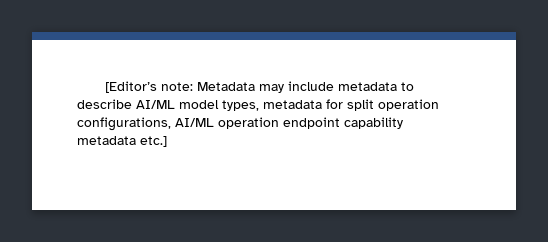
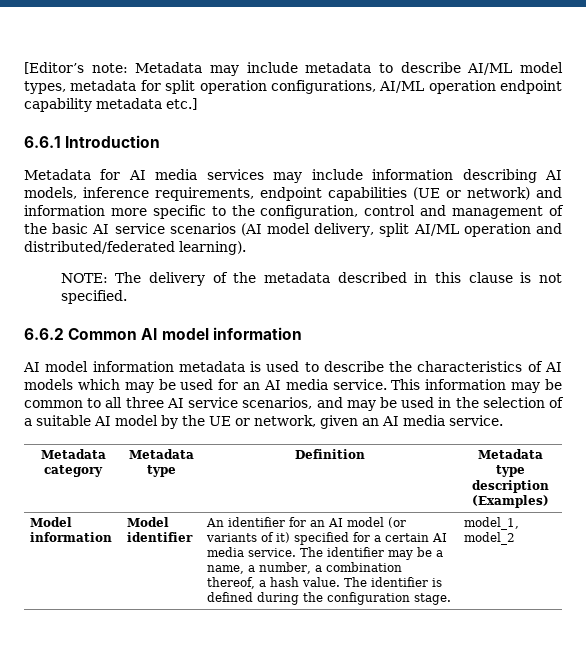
(167, 141) none -> [24,135,161,148] [24,169,563,183] [24,187,562,201] [24,205,565,219] [24,223,562,237] [24,241,246,255] [60,272,563,286] [60,290,127,304] [24,327,302,340] [23,361,562,372] [24,379,562,393] [24,397,565,411] [24,415,503,429] [40,449,106,459] [44,465,103,477] [129,449,194,459] [147,465,176,477] [295,449,365,459] [477,449,543,459] [495,465,525,477] [471,480,549,493] [471,495,549,508] [29,517,72,527] [29,532,112,542] [126,517,169,527] [126,532,193,542] [205,517,406,528] [205,532,447,545] [206,547,443,560] [206,562,402,574] [206,577,442,589] [206,592,451,605] [463,517,519,530] [463,532,515,545] // 6.6.1 Introduction // Metadata for AI media services may include information describing AI models, inference requirements, endpoint capabilities (UE or network) and information more specific to the configuration, control and management of the basic AI service scenarios (AI model delivery, split AI/ML operation and distributed/federated learning). // NOTE: The delivery of the metadata described in this clause is not specified. // 6.6.2 Common AI model information // AI model information metadata is used to describe the characteristics of AI models which may be used for an AI media service. This information may be common to all three AI service scenarios, and may be used in the selection of a suitable AI model by the UE or network, given an AI media service. // Metadata category | Metadata type | Definition | Metadata type description (Examples) // Model information | Model identifier | An identifier for an AI model (or variants of it) specified for a certain AI media service. The identifier may be a name, a number, a combination thereof, a hash value. The identifier is defined during the configuration stage. | model_1, model_2

